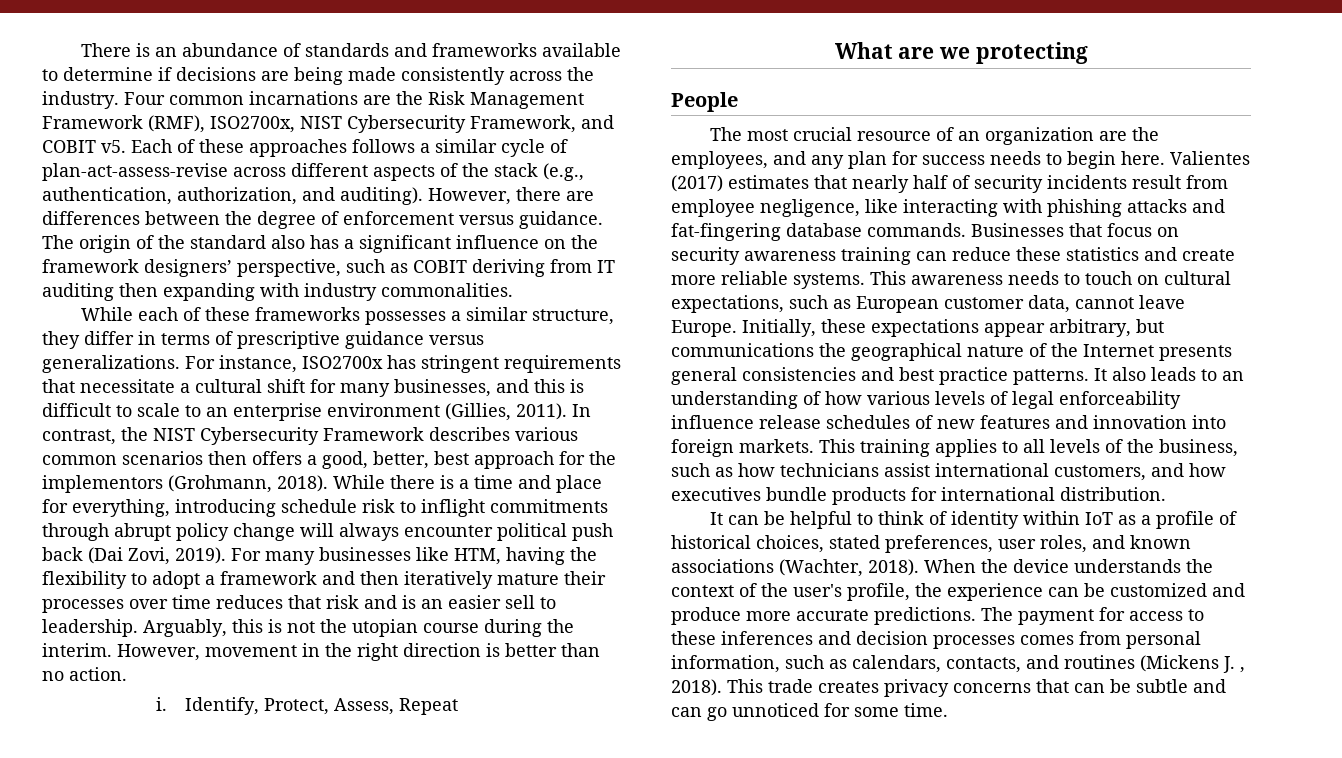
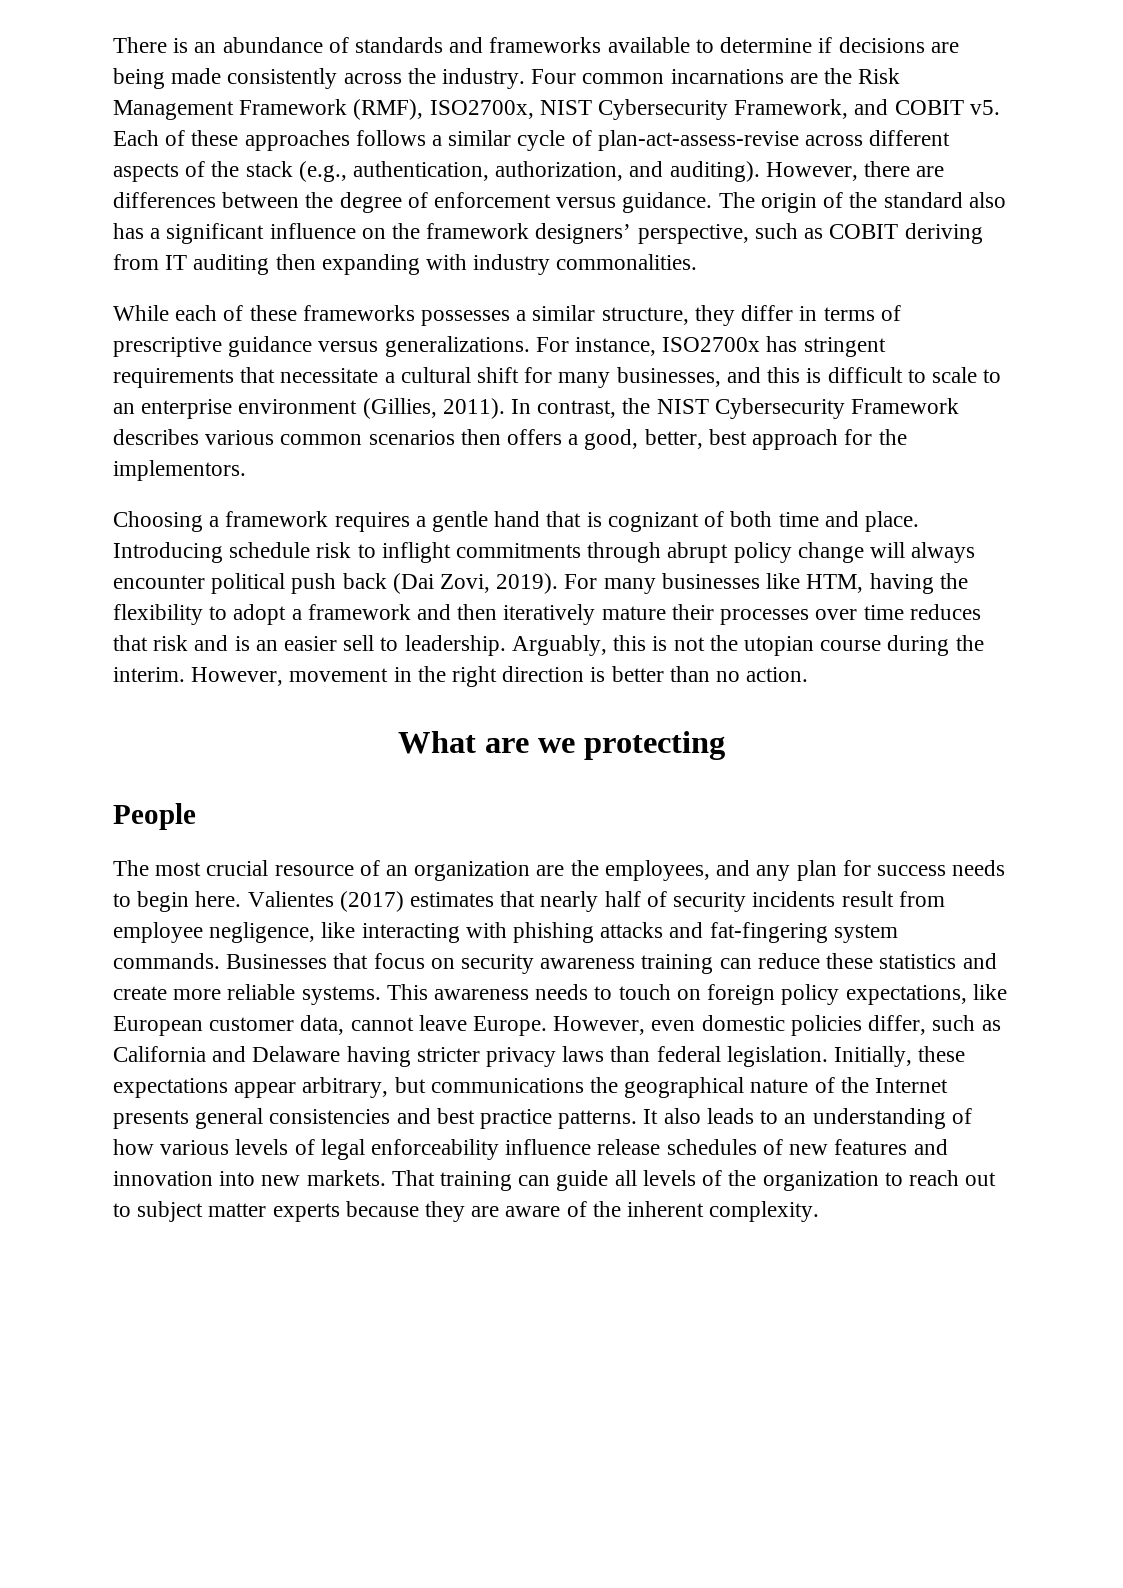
[42,475,602,493] [42,499,276,517] implementors (Grohmann, 2018). While there is a time and place for everything, introducing -> [113,460,246,481] [113,511,919,532] [113,542,223,563] implementors. // Choosing a framework requires a gentle hand that is cognizant of both time and place. Introducing
[156,697,458,715] // i. Identify, Protect, Assess, Repeat -> (809, 674) none
[786,223,862,237] database -> [833,924,898,943] system
[1164,271,1231,285] [671,295,851,313] cultural expectations, such as -> [707,984,1007,1005] foreign policy expectations, like
(737, 328) none -> [553,1015,1001,1036] [113,1046,828,1067] However, even domestic policies differ, such as California and Delaware having stricter privacy laws than federal legislation.
[671,439,1238,457] [671,463,1226,481] [671,487,1166,505] [710,511,1238,529] [671,535,1191,553] [671,559,1213,577] [671,583,1245,601] [671,607,1204,625] [671,631,1201,649] [671,655,1245,673] [671,679,1226,697] [671,703,948,721] foreign markets. This training applies to all levels of the business, such as how technicians assist international customers, and how executives bundle products for international distribution. // It can be helpful to think of identity within IoT as a profile of historical choices, stated preferences, user roles, and known associations (Wachter, 2018). When the device understands the context of the user's profile, the experience can be customized and produce more accurate predictions. The payment for access to these inferences and decision processes comes from personal information, such as calendars, contacts, and routines (Mickens J. , 2018). This trade creates privacy concerns that can be subtle and can go unnoticed for some time. -> [261,1170,997,1191] [113,1201,820,1222] new markets. That training can guide all levels of the organization to reach out to subject matter experts because they are aware of the inherent complexity.

